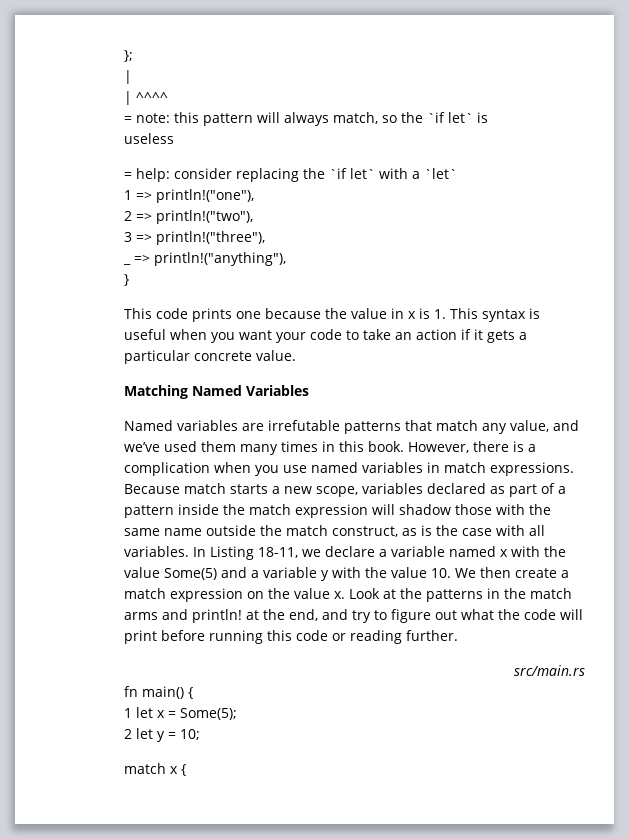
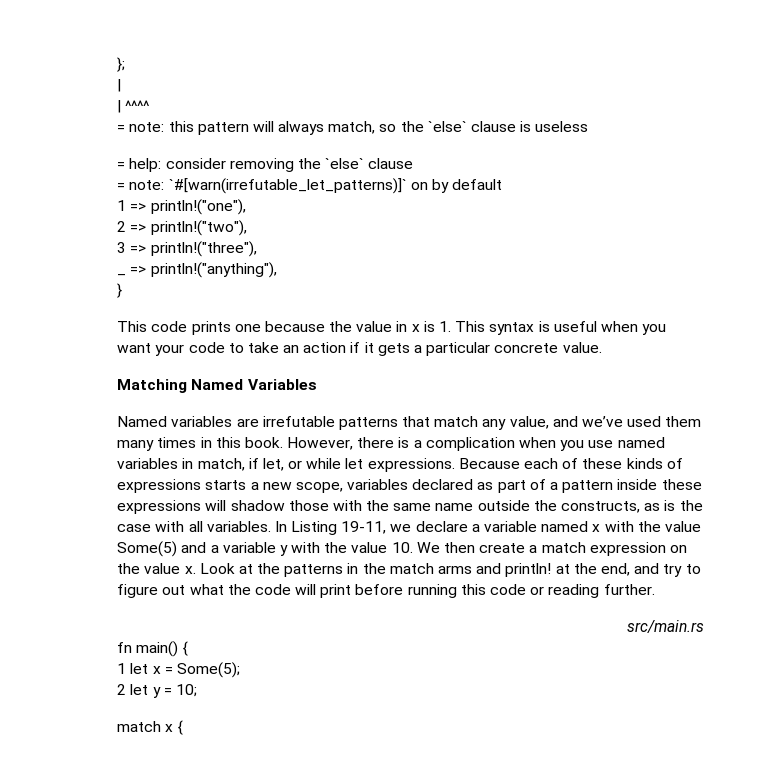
[427,112,489,123] `if let` is // -> [427,121,532,132] `else` clause is
[236,168,458,182] replacing the `if let` with a `let` -> [229,158,414,172] [117,178,503,194] removing the `else` clause // = note: `#[warn(irrefutable_let_patterns)]` on by default
[444,462,575,476] [124,483,227,494] match expressions. Because match -> [197,458,683,472] [117,479,202,493] match, if let, or while let expressions. Because each of these kinds of expressions
[223,504,369,518] the match expression -> [661,479,702,490] [117,500,202,514] these expressions
[286,525,399,537] match construct, -> [561,501,641,513] constructs,
[258,547,299,558] 18-11, -> [341,521,387,534] 19-11,

